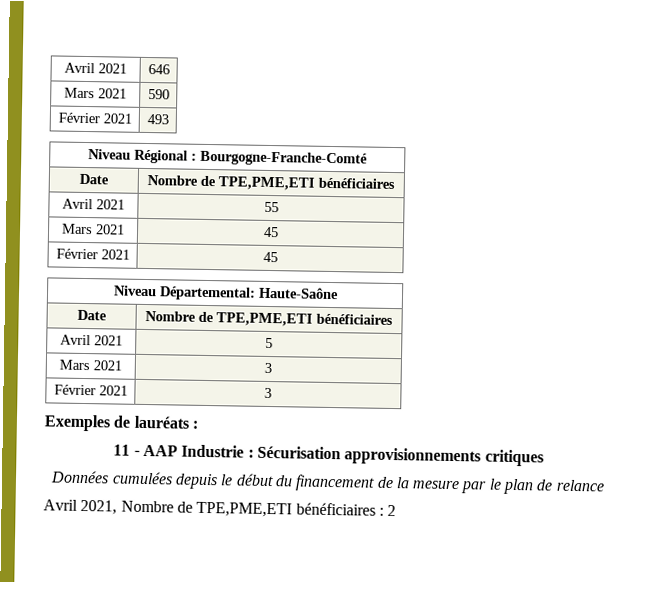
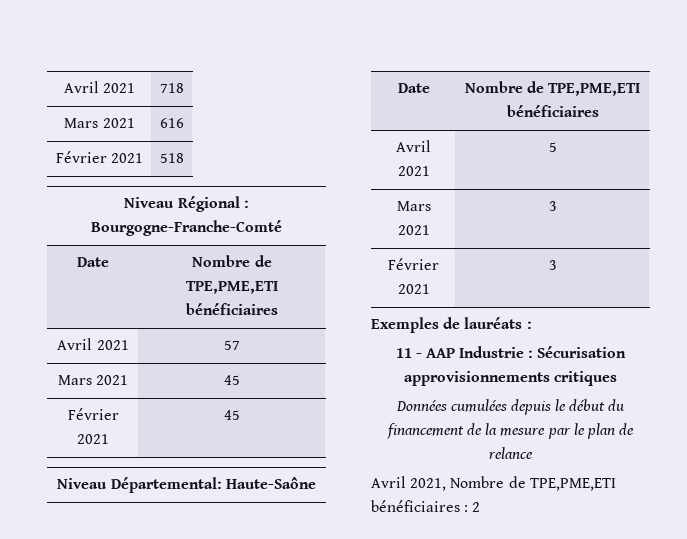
[64,62,127,74] [147,63,170,75] [64,87,127,99] [147,88,170,100] [57,112,132,124] [146,113,169,125] Avril 2021 | 646 // Mars 2021 | 590 // Février 2021 | 493 -> [63,81,136,93] [160,83,184,93] [64,118,135,128] [160,118,184,128] [55,151,144,163] [160,153,184,163] Avril 2021 | 718 // Mars 2021 | 616 // Février 2021 | 518
[263,201,279,213] 55 -> [224,340,241,350] 57

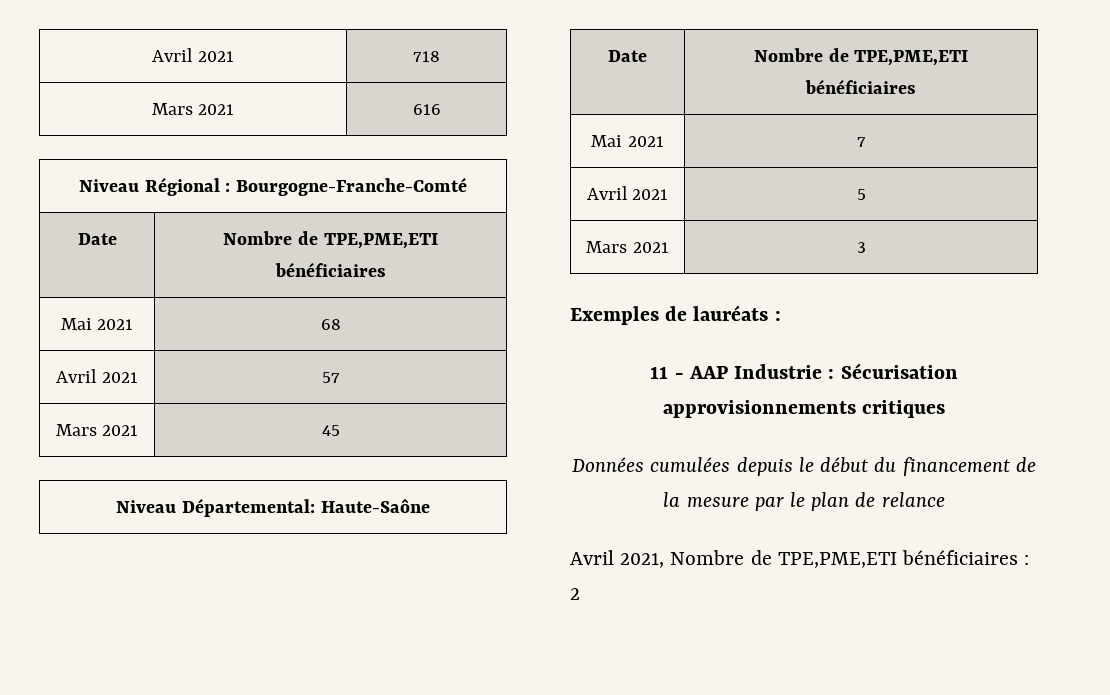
[55,151,144,163] [160,153,184,163] // Février 2021 | 518 -> (441, 109) none
(278, 309) none -> [60,318,134,330] [320,319,341,330] // Mai 2021 | 68
[67,408,119,420] [77,434,109,444] [224,410,241,420] // Février 2021 | 45 -> (340, 430) none
(599, 111) none -> [591,135,664,147] [856,137,866,147] // Mai 2021 | 7
[388,258,439,270] [397,284,430,294] [548,260,557,270] // Février 2021 | 3 -> (866, 247) none

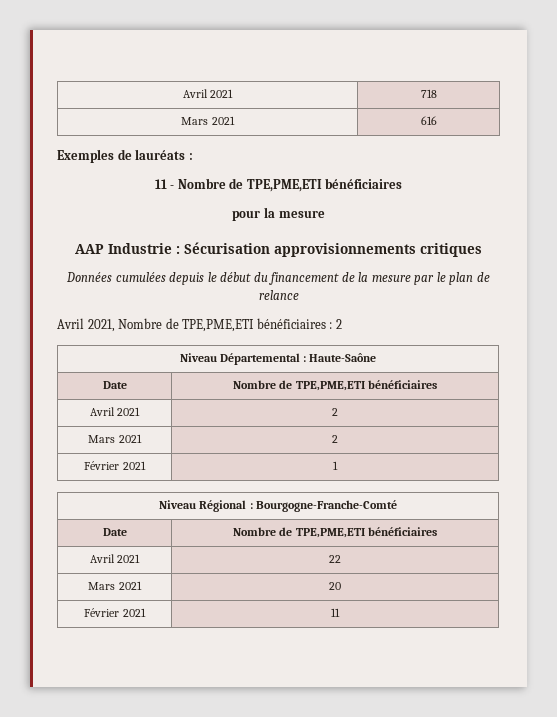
[79,177,467,196] [77,233,117,245] [223,231,438,249] [274,262,386,277] [60,318,134,330] [320,319,341,330] [56,369,138,383] [321,372,340,383] [55,424,139,436] [321,425,340,436] [116,498,430,517] [608,50,647,62] [753,48,969,66] [805,79,916,94] [591,135,664,147] [856,137,866,147] [586,186,669,200] [856,189,866,200] [586,241,669,253] [856,242,866,253] // Niveau Régional : Bourgogne-Franche-Comté // Date | Nombre de TPE,PME,ETI bénéficiaires // Mai 2021 | 68 // Avril 2021 | 57 // Mars 2021 | 45 // Niveau Départemental: Haute-Saône // Date | Nombre de TPE,PME,ETI bénéficiaires // Mai 2021 | 7 // Avril 2021 | 5 // Mars 2021 | 3 -> (437, 120) none
(684, 376) none -> [177,178,403,192] [232,207,325,221] Nombre de TPE,PME,ETI bénéficiaires // pour la mesure //
(580, 594) none -> [179,353,377,365] [102,381,127,389] [233,380,437,391] [89,407,141,416] [332,408,338,416] [88,434,142,443] [332,435,338,443] [84,461,146,470] [333,461,338,470] [159,500,397,512] [102,528,127,536] [233,527,437,538] [89,554,141,563] [329,555,341,563] [88,581,142,590] [329,582,341,590] [84,608,146,617] [331,608,340,617] // Niveau Départemental : Haute-Saône // Date | Nombre de TPE,PME,ETI bénéficiaires // Avril 2021 | 2 // Mars 2021 | 2 // Février 2021 | 1 // Niveau Régional : Bourgogne-Franche-Comté // Date | Nombre de TPE,PME,ETI bénéficiaires // Avril 2021 | 22 // Mars 2021 | 20 // Février 2021 | 11

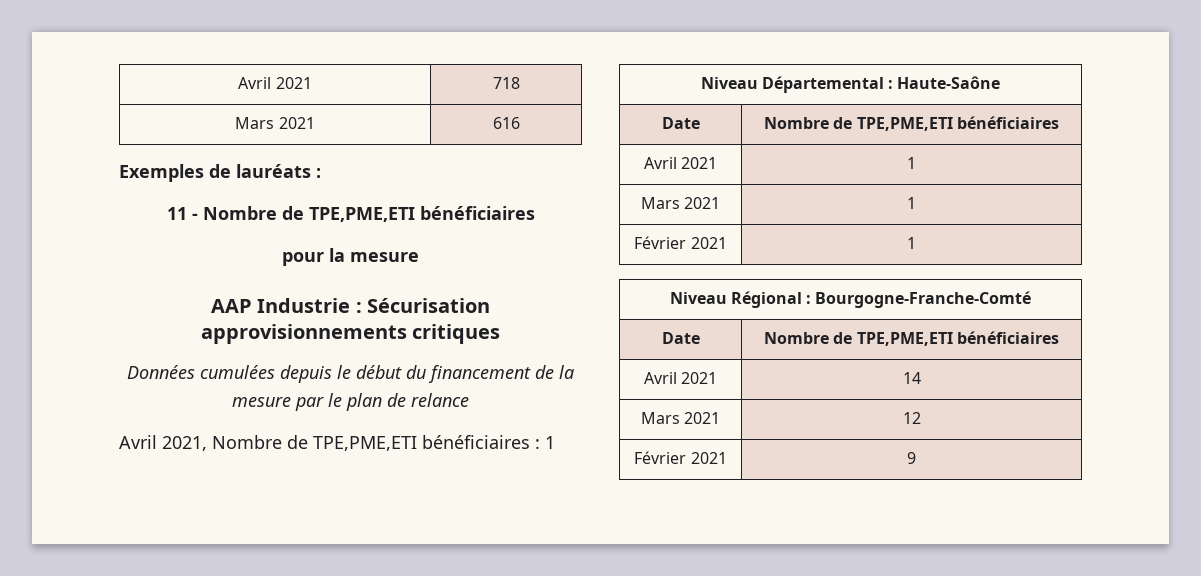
[335,319,342,329] 2 -> [545,436,555,449] 1
[332,408,338,416] [88,434,142,443] [332,435,338,443] 2 // Mars 2021 | 2 -> [907,157,916,169] [640,197,721,209] [907,197,916,209] 1 // Mars 2021 | 1
[329,555,341,563] [88,581,142,590] [329,582,341,590] [84,608,146,617] [331,608,340,617] 22 // Mars 2021 | 20 // Février 2021 | 11 -> [902,372,921,384] [640,412,721,424] [902,412,921,424] [634,451,727,464] [907,452,916,464] 14 // Mars 2021 | 12 // Février 2021 | 9

